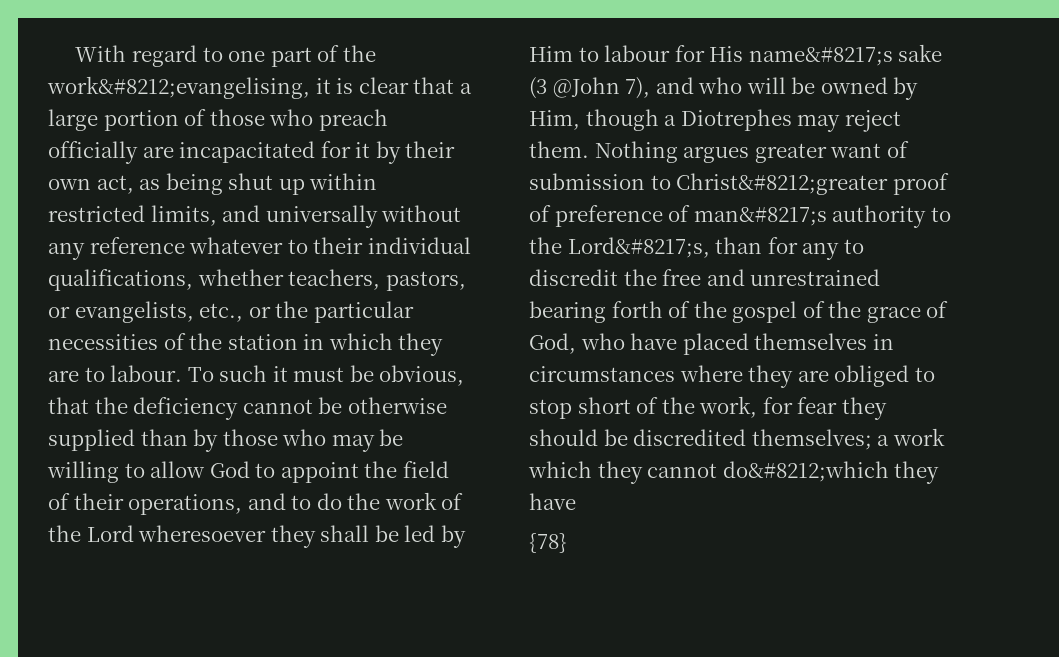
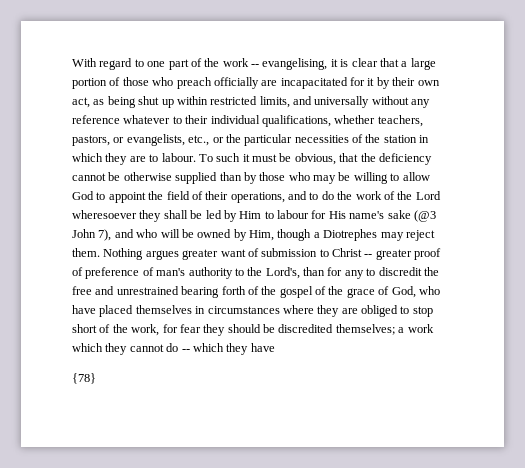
[47,76,310,99] work&#8212;evangelising, -> [222,58,328,70] work -- evangelising,
[748,44,943,66] [529,77,620,99] name&#8217;s sake (3 @John -> [349,210,436,222] [72,229,96,238] name's sake (@3 John
[676,173,889,195] Christ&#8212;greater -> [332,248,412,260] Christ -- greater
[693,207,827,226] man&#8217;s -> [156,268,186,276] man's
[567,237,710,258] Lord&#8217;s, -> [265,267,300,279] Lord's,
[722,461,889,482] do&#8212;which -> [166,343,224,352] do -- which

